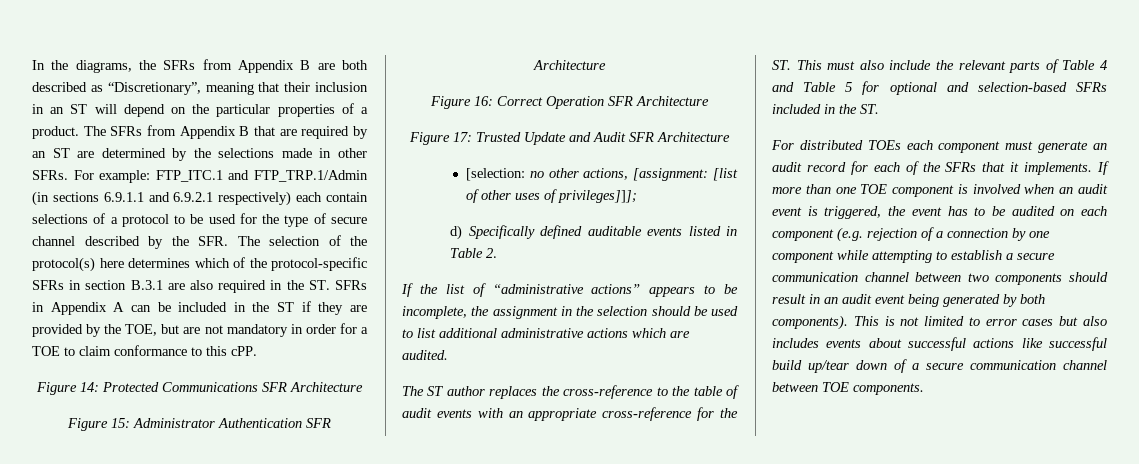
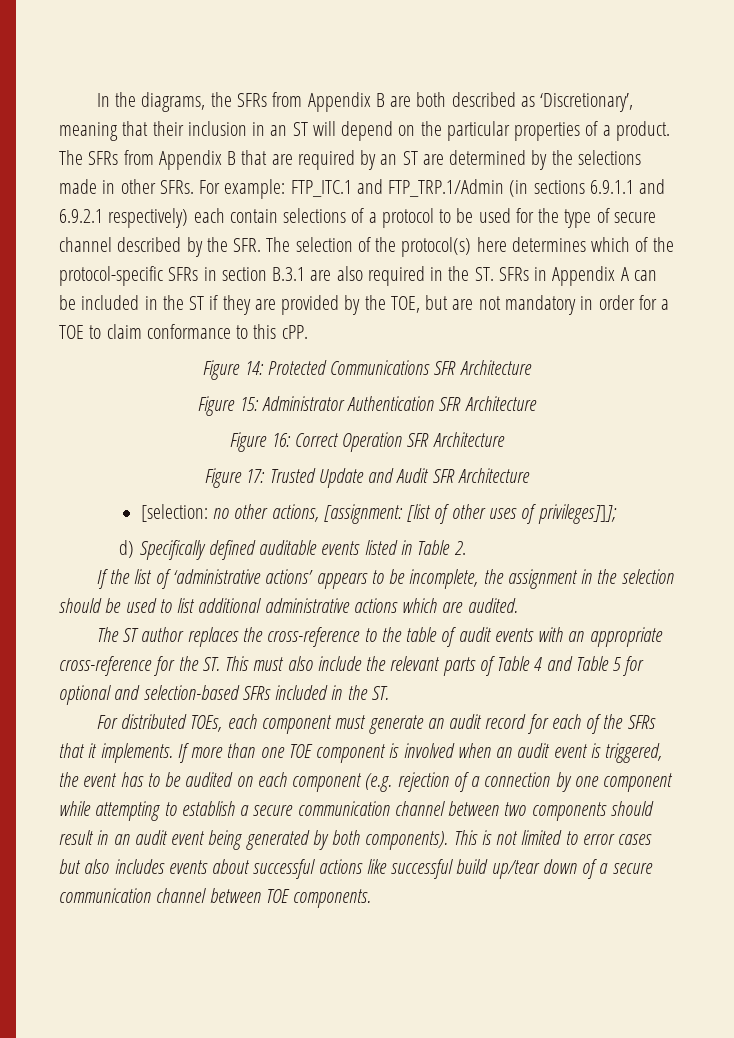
[107,82,201,95] “Discretionary”, -> [540,93,634,112] ‘Discretionary’,
[492,284,641,294] “administrative actions” -> [172,569,314,584] ‘administrative actions’
[867,140,901,150] TOEs -> [190,715,223,732] TOEs,

